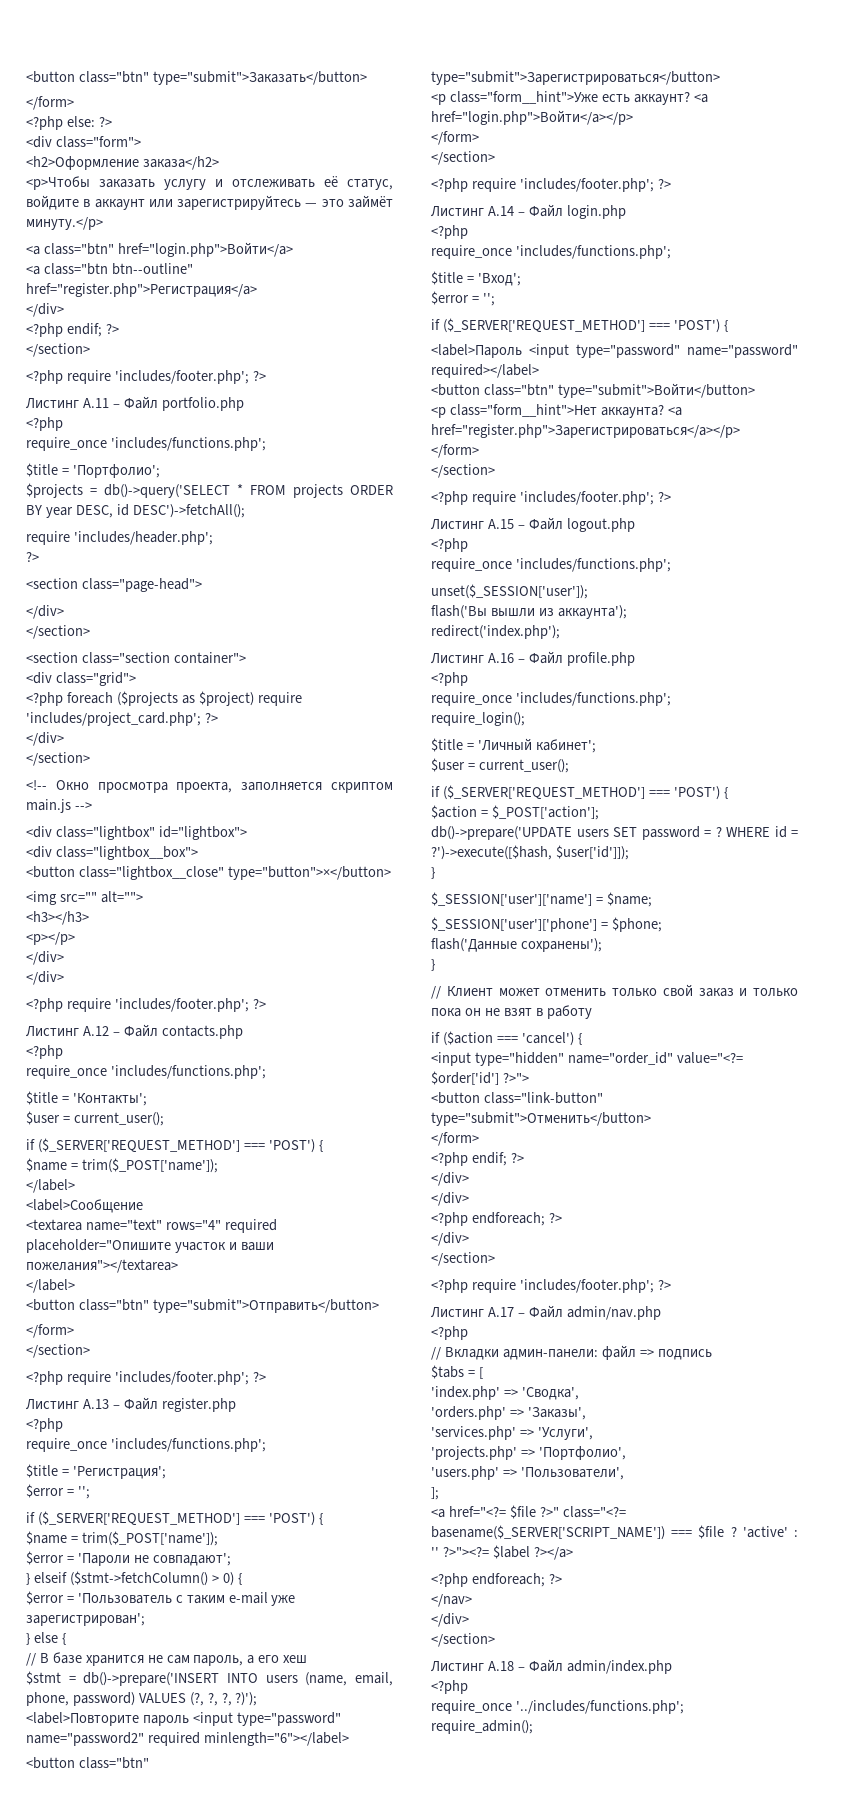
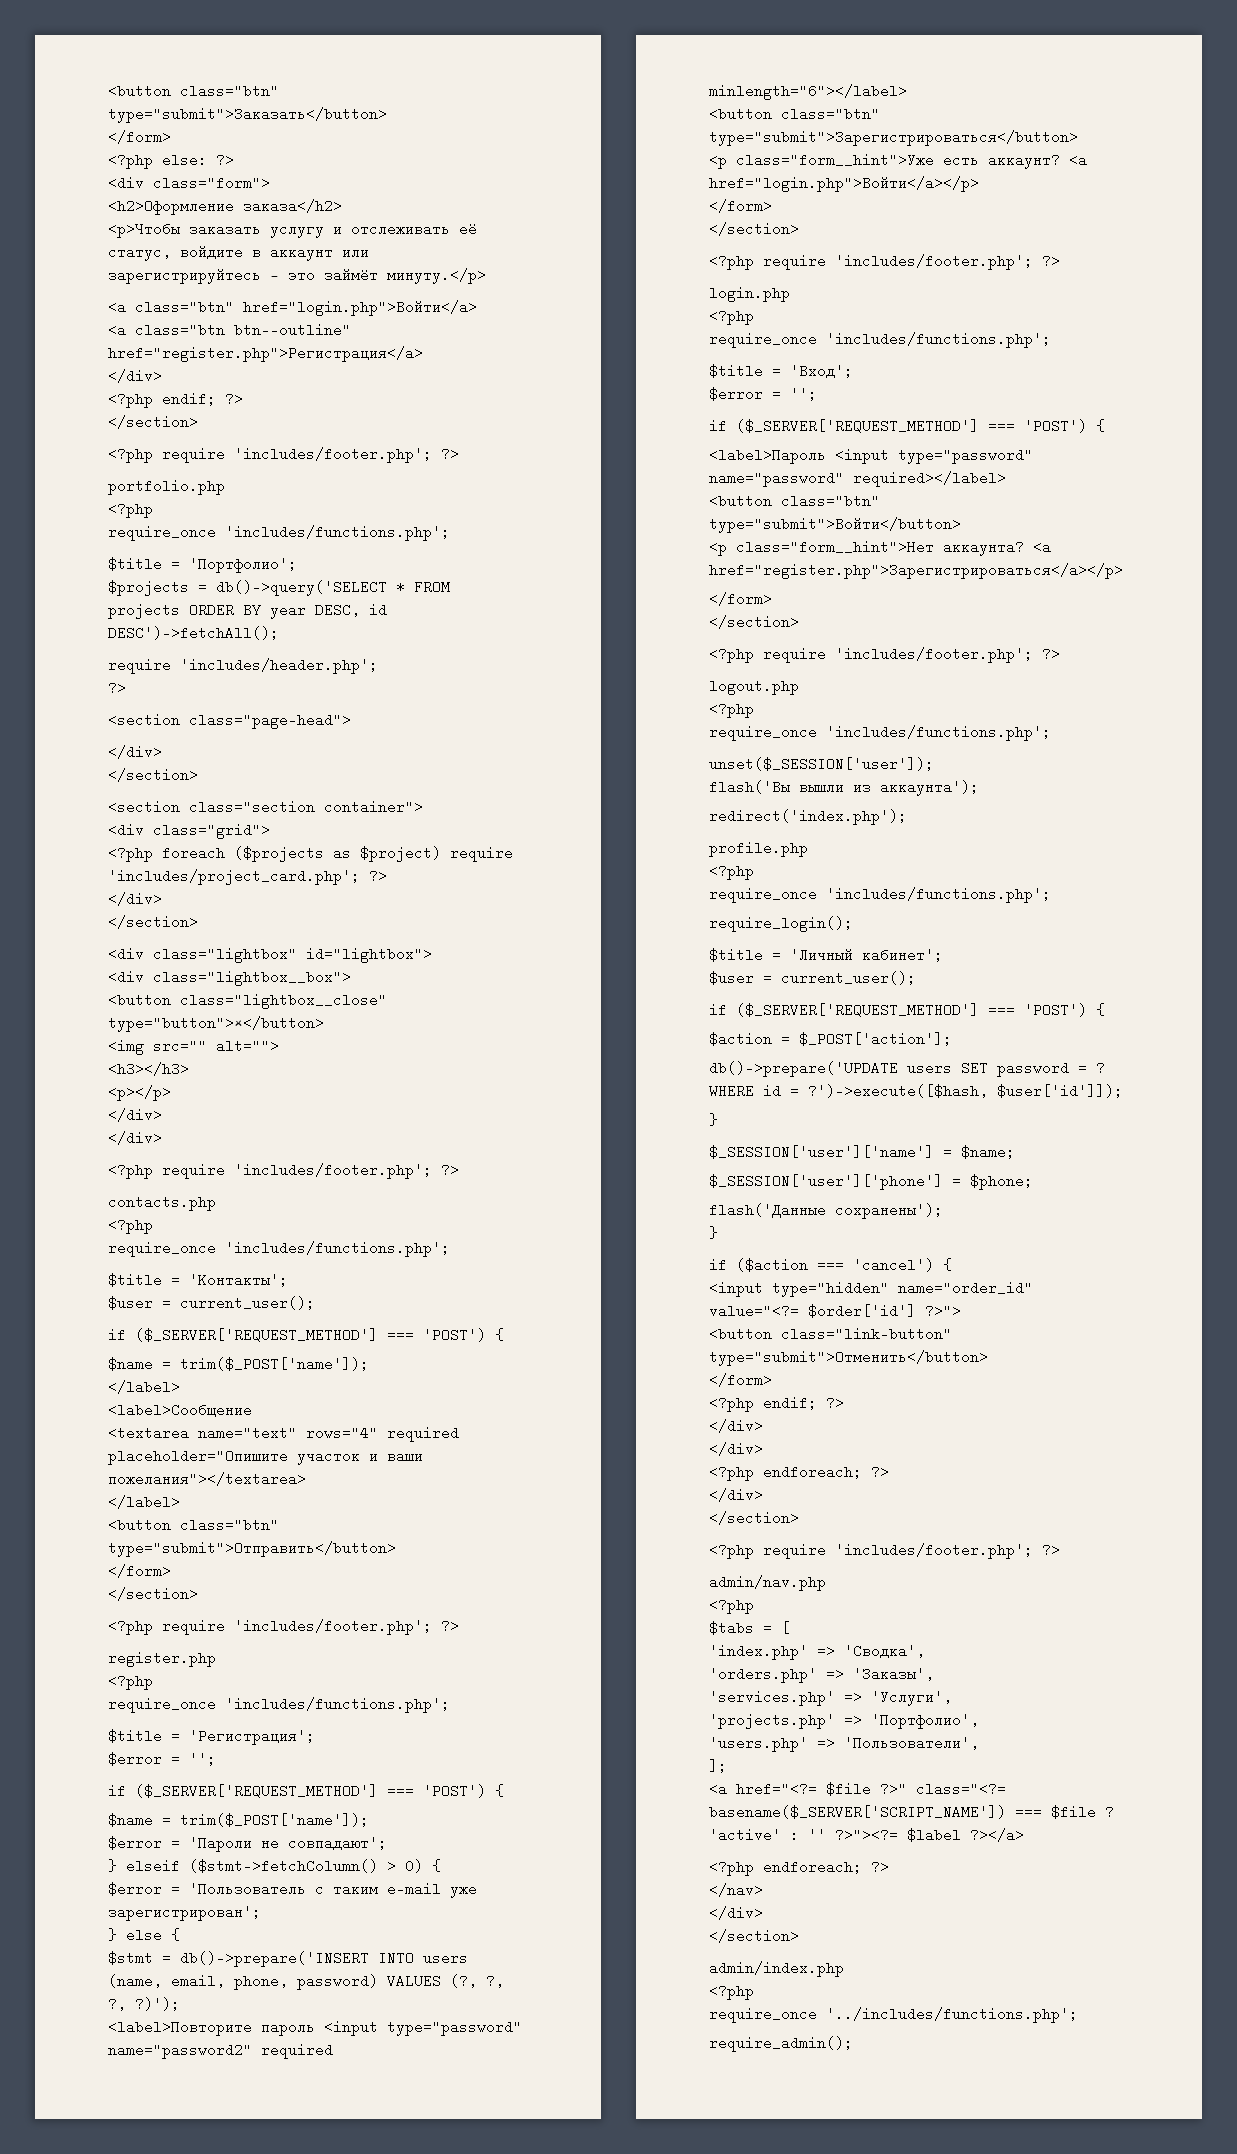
[26,396,158,409] Листинг А.11 – Файл -> (459, 454) none
[26,780,393,793] [26,799,92,813] // <!-- Окно просмотра проекта, заполняется скриптом main.js --> -> (198, 922) none
[26,1024,158,1037] Листинг А.12 – Файл -> (459, 1170) none
[26,1397,158,1410] Листинг А.13 – Файл -> (459, 1626) none
[26,1652,308,1666] // // В базе хранится не сам пароль, а его хеш -> (180, 1934) none
[431,204,563,217] Листинг А.14 – Файл -> (1060, 261) none
[431,517,563,530] Листинг А.15 – Файл -> (1060, 654) none
[431,651,563,664] Листинг А.16 – Файл -> (907, 817) none
[431,984,798,999] [431,1005,592,1019] // // Клиент может отменить только свой заказ и только пока он не взят в работу -> (718, 1232) none
[431,1305,661,1320] [431,1326,468,1340] [431,1345,712,1360] Листинг А.17 – Файл admin/nav.php // <?php // // Вкладки админ-панели: файл => подпись -> [709,1575,826,1591] [709,1598,754,1614] admin/nav.php // <?php
[431,1659,563,1672] Листинг А.18 – Файл -> (799, 1936) none

